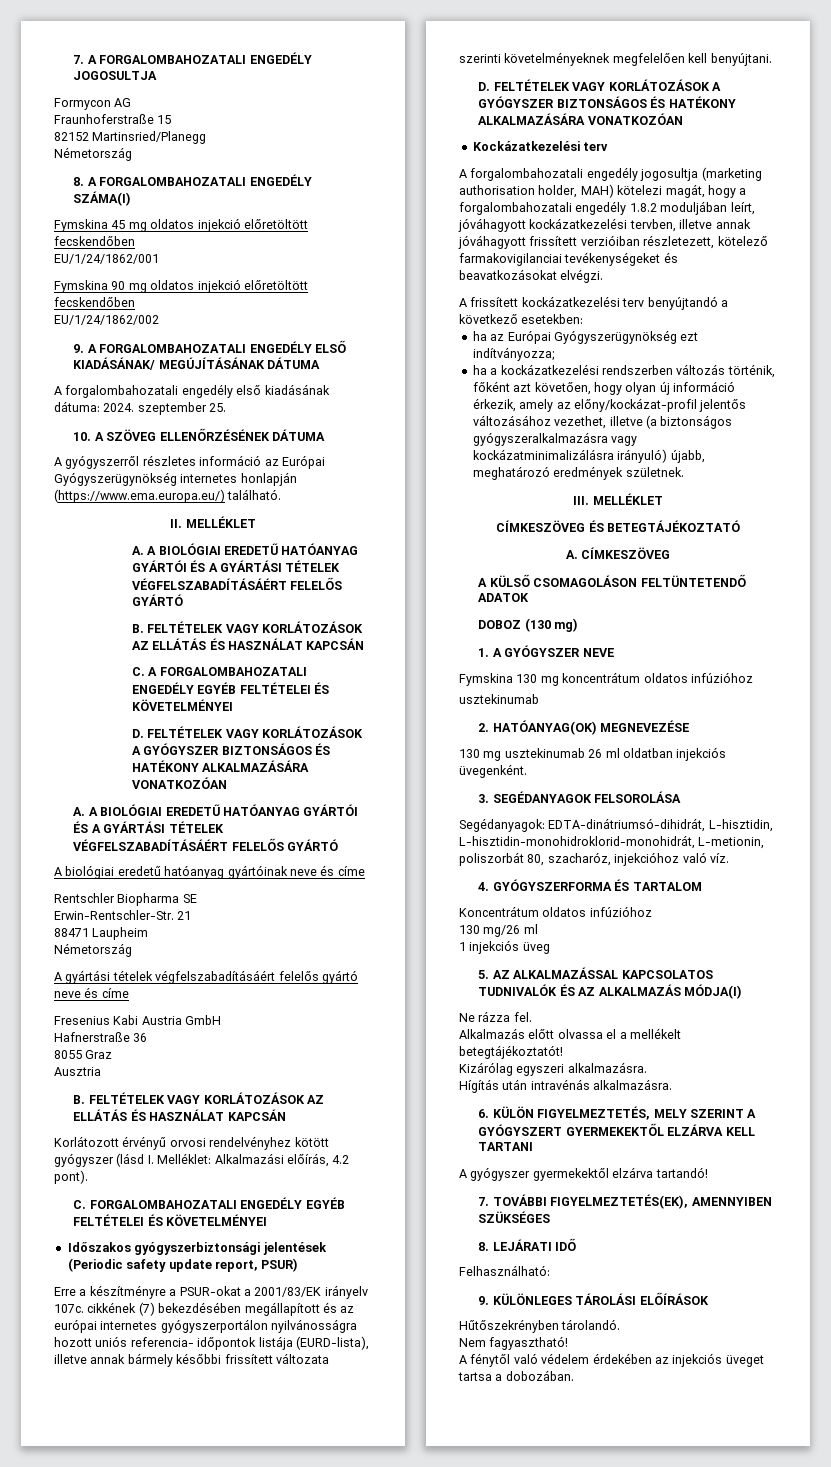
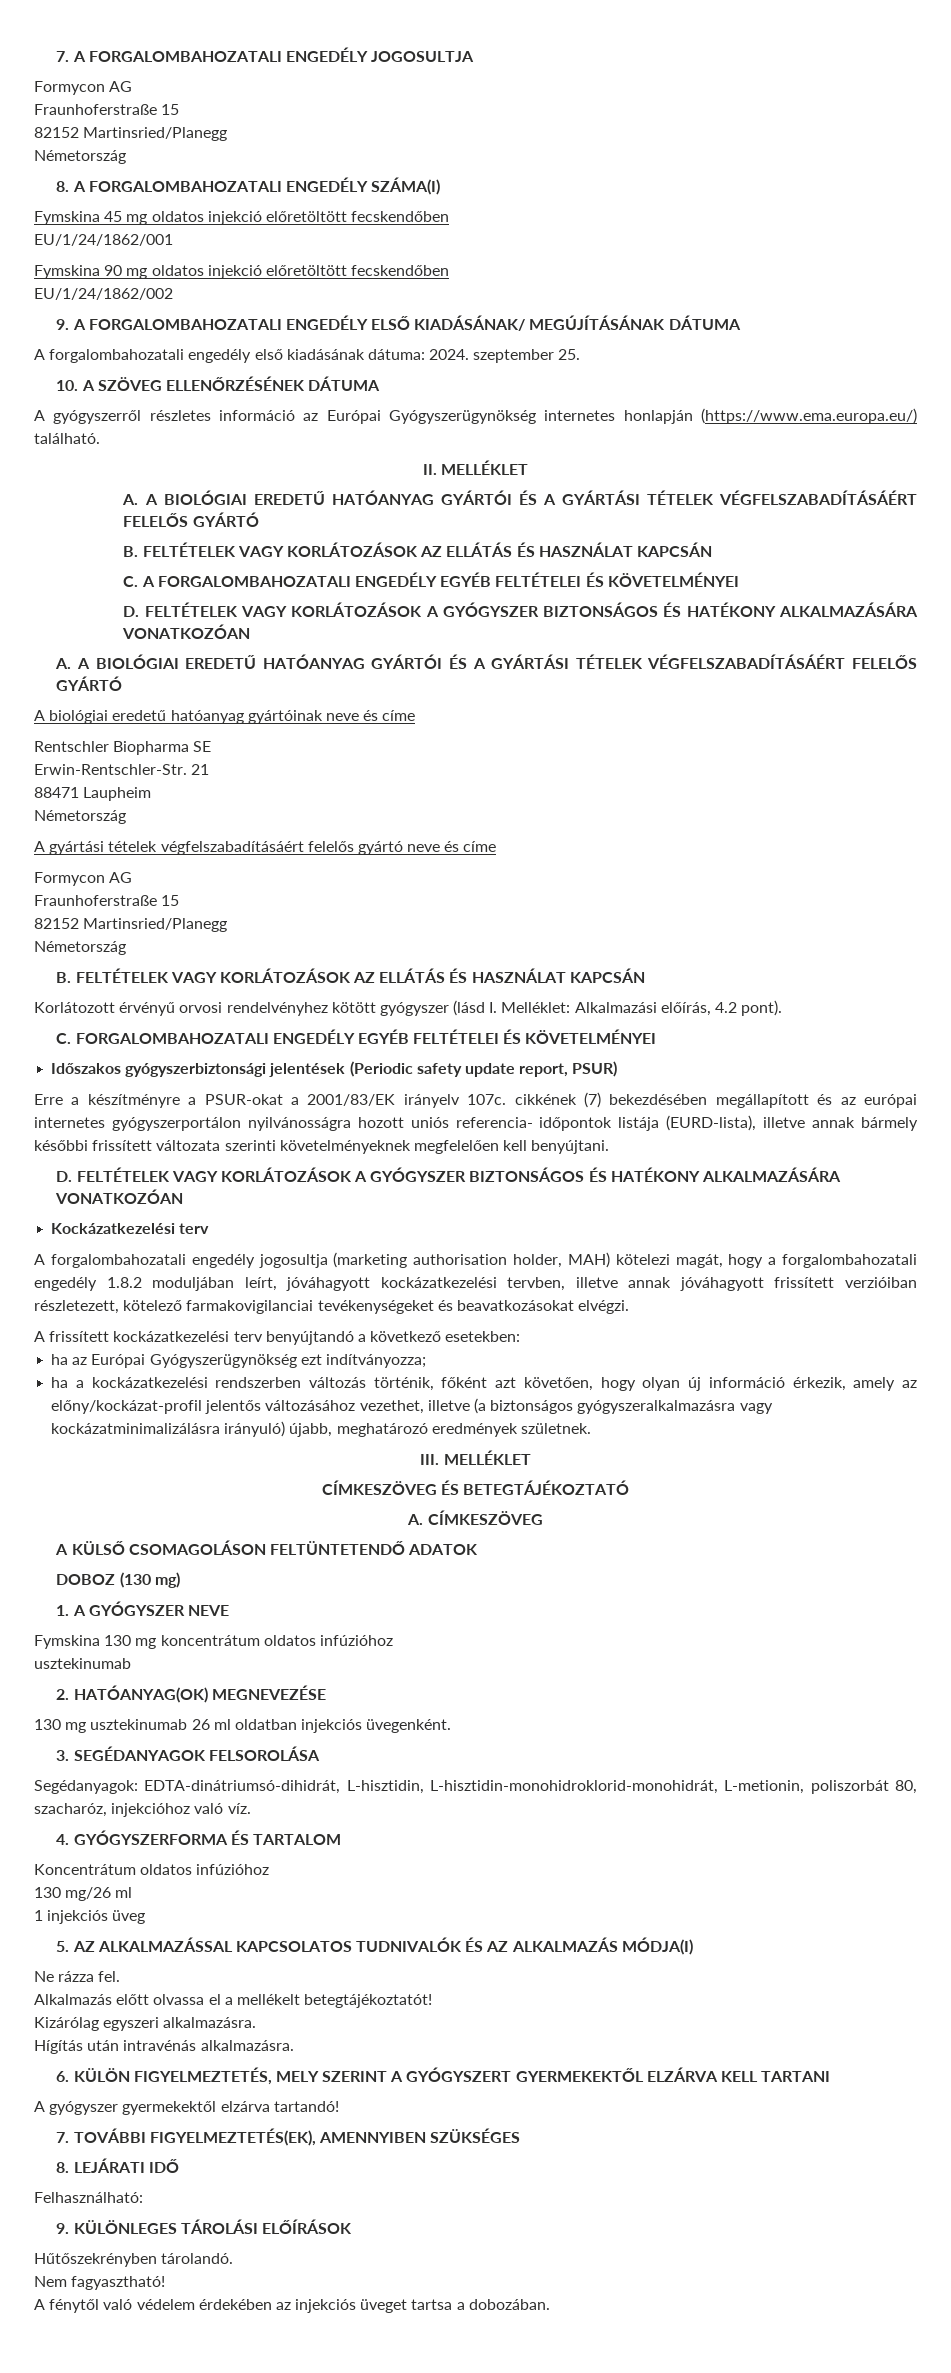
[54,1015,222,1025] [54,1032,148,1042] [54,1050,113,1059] [54,1067,101,1076] Fresenius Kabi Austria GmbH // Hafnerstraße 36 // 8055 Graz // Ausztria -> [34,872,133,886] [34,895,180,906] [34,918,228,932] [34,941,126,955] Formycon AG // Fraunhoferstraße 15 // 82152 Martinsried/Planegg // Németország

